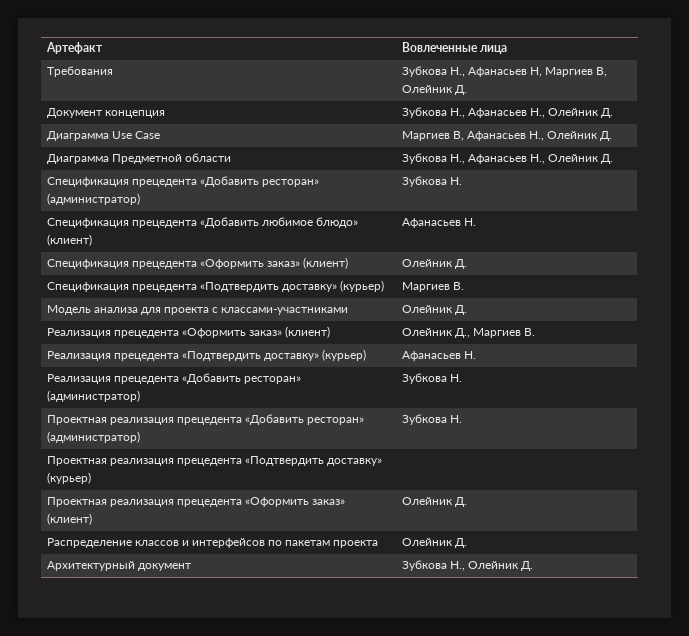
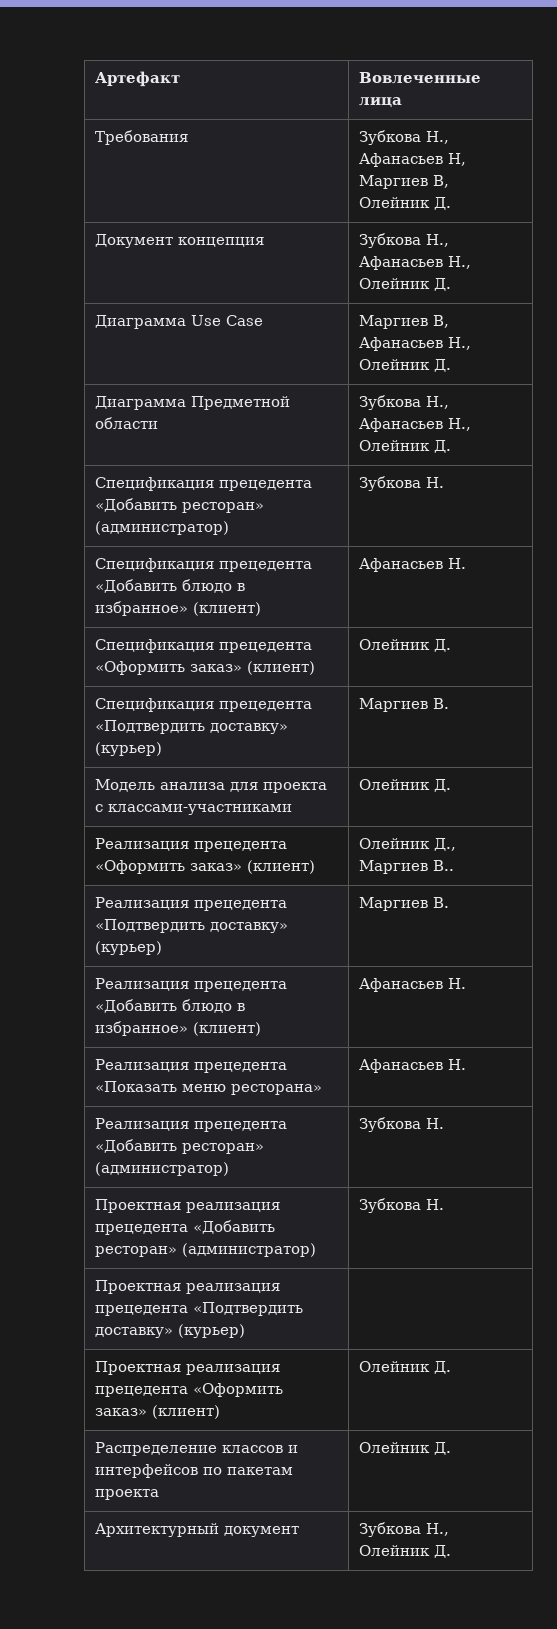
[262,217,359,228] любимое блюдо» -> [182,579,246,593] [95,601,189,616] блюдо в избранное»
[524,328,536,336] В. -> [433,860,455,871] В..
(367, 355) none -> [359,897,450,911] [95,978,288,992] [95,999,246,1013] [95,1021,262,1036] [359,978,467,992] [95,1059,288,1073] [95,1081,323,1095] | Маргиев В. // Реализация прецедента «Добавить блюдо в избранное» (клиент) | Афанасьев Н. // Реализация прецедента «Показать меню ресторана»

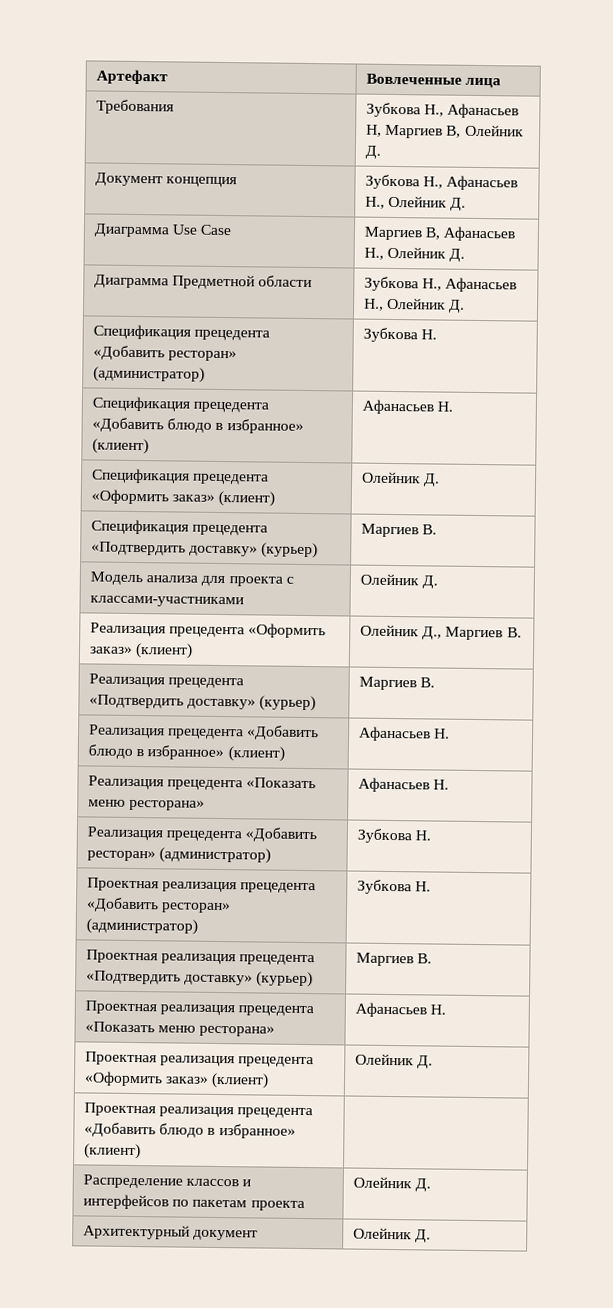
[433,860,455,871] В.. -> [506,627,522,638] В.
(246, 1331) none -> [355,952,433,967] [84,1000,315,1017] [84,1021,276,1037] [354,1002,447,1018] Маргиев В. // Проектная реализация прецедента «Показать меню ресторана» | Афанасьев Н.
(452, 1367) none -> [83,1102,314,1119] [83,1122,296,1139] [83,1143,141,1160] // Проектная реализация прецедента «Добавить блюдо в избранное» (клиент) |
[359,1522,450,1537] Зубкова Н., -> (259, 1235) none

